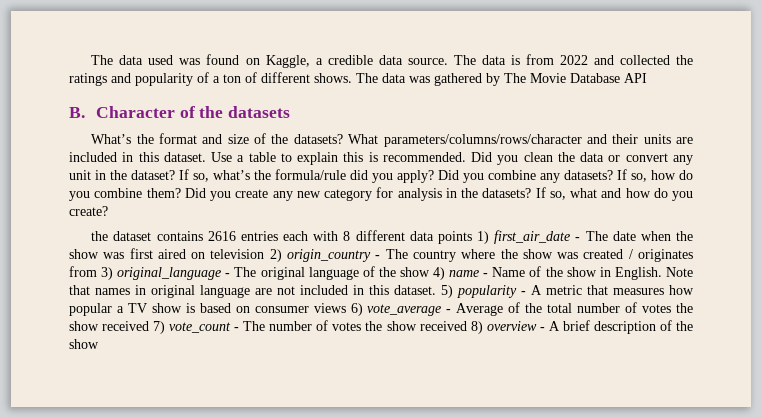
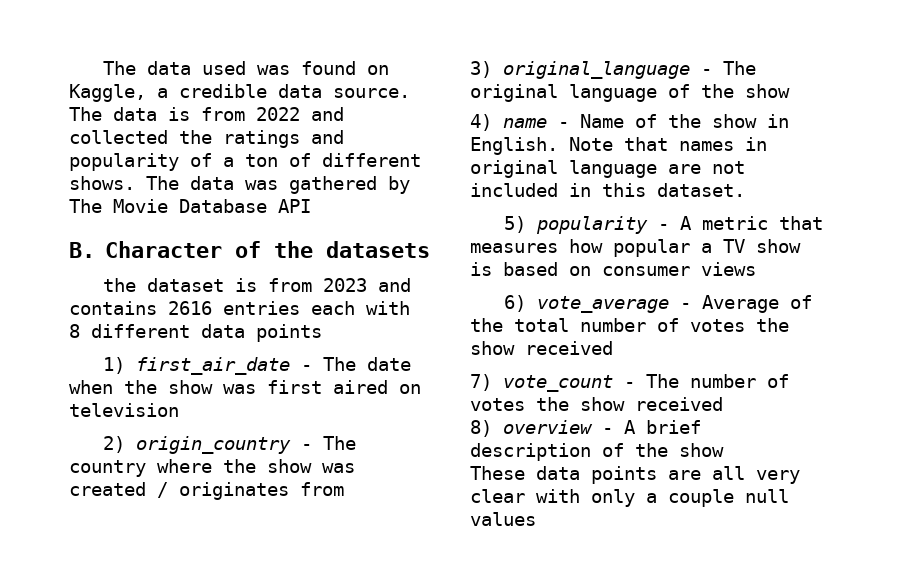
[91,133,693,147] [69,152,693,165] [69,169,693,183] [69,187,693,201] [69,206,108,216] [91,231,152,241] What’s the format and size of the datasets? What parameters/columns/rows/character and their units are included in this dataset. Use a table to explain this is recommended. Did you clean the data or convert any unit in the dataset? If so, what’s the formula/rule did you apply? Did you combine any datasets? If so, how do you combine them? Did you create any new category for analysis in the datasets? If so, what and how do you create? // the dataset -> [103,278,412,292] the dataset is from 2023 and
(472, 237) none -> (322, 333) //
(265, 254) none -> (179, 410) //
(97, 271) none -> (344, 489) //
(430, 272) none -> (790, 91) //
(436, 290) none -> (745, 190) //
(346, 308) none -> (756, 269) //
(150, 326) none -> (613, 348) //
(467, 326) none -> (723, 404) //
(99, 344) none -> [470,466,800,484] [470,489,789,507] [470,512,536,526] // These data points are all very clear with only a couple null values

